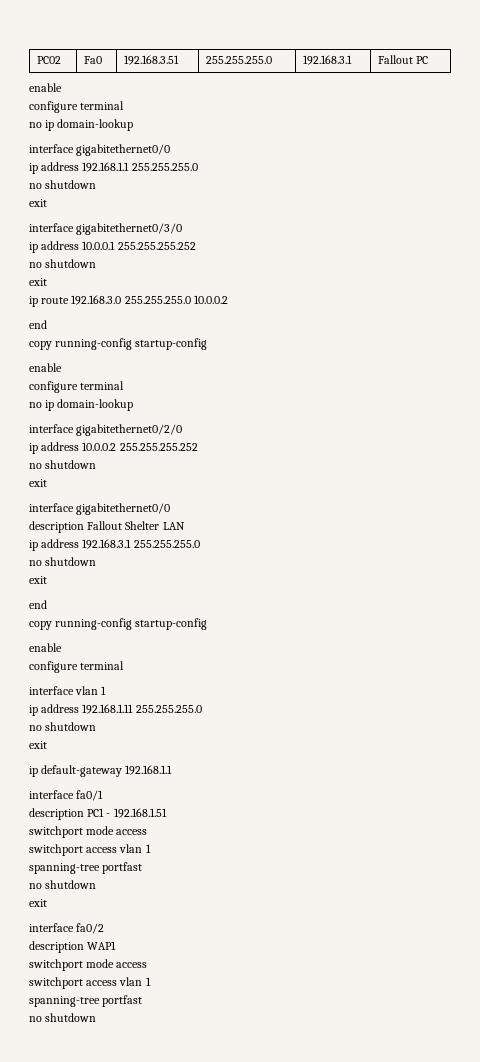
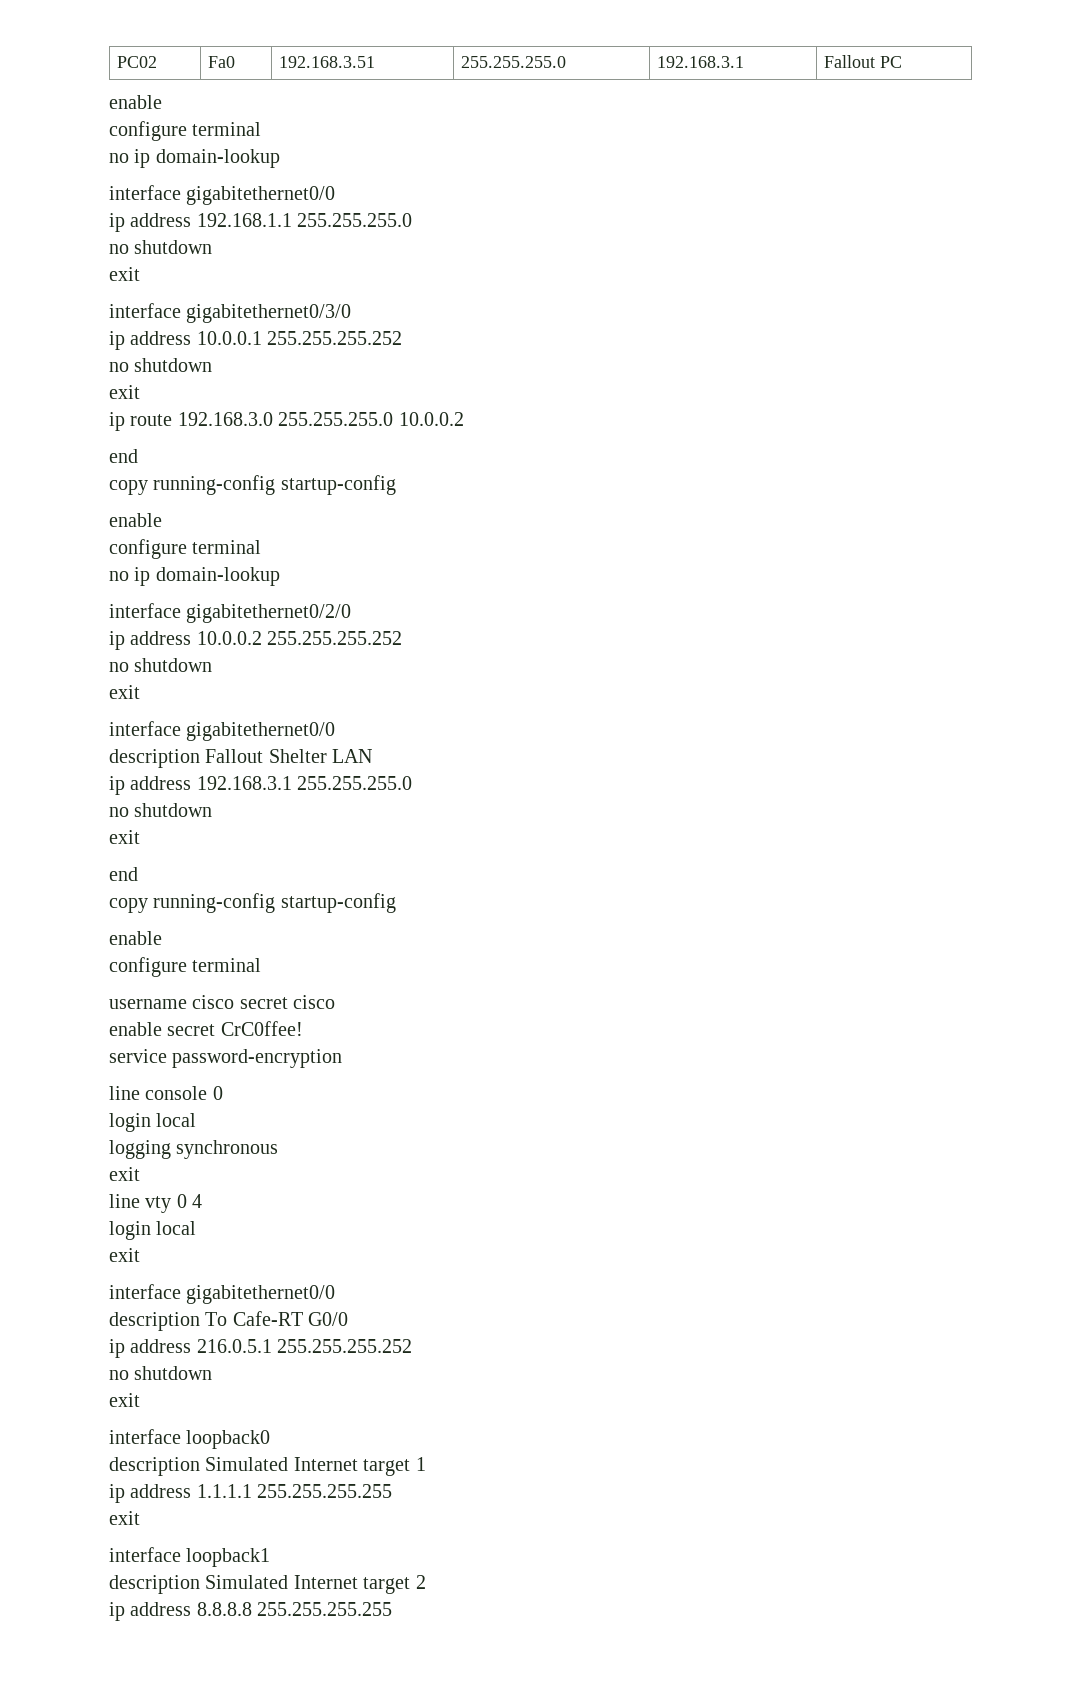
[29,686,107,695] [29,704,202,716] [29,722,97,731] [29,741,47,749] [29,765,173,777] [29,790,104,801] [29,808,167,820] [29,826,148,838] [29,844,151,856] [29,862,143,874] [29,880,97,889] [29,899,47,907] [29,923,105,934] [29,941,117,953] [29,959,148,971] [29,977,151,989] [29,995,143,1007] [29,1013,97,1022] interface vlan 1 // ip address 192.168.1.11 255.255.255.0 // no shutdown // exit // ip default-gateway 192.168.1.1 // interface fa0/1 // description PC1 - 192.168.1.51 // switchport mode access // switchport access vlan 1 // spanning-tree portfast // no shutdown // exit // interface fa0/2 // description WAP1 // switchport mode access // switchport access vlan 1 // spanning-tree portfast // no shutdown -> [109,995,336,1009] [109,1021,303,1036] [109,1049,343,1068] [109,1086,223,1100] [109,1113,197,1132] [109,1140,279,1159] [109,1167,140,1181] [109,1194,203,1213] [109,1221,197,1240] [109,1248,140,1262] [109,1284,336,1304] [109,1311,349,1331] [109,1339,413,1358] [109,1366,213,1380] [109,1393,140,1407] [109,1429,271,1449] [109,1457,426,1476] [109,1484,393,1503] [109,1511,140,1525] [109,1547,271,1567] [109,1575,426,1594] [109,1602,393,1621] username cisco secret cisco // enable secret CrC0ffee! // service password-encryption // line console 0 // login local // logging synchronous // exit // line vty 0 4 // login local // exit // interface gigabitethernet0/0 // description To Cafe-RT G0/0 // ip address 216.0.5.1 255.255.255.252 // no shutdown // exit // interface loopback0 // description Simulated Internet target 1 // ip address 1.1.1.1 255.255.255.255 // exit // interface loopback1 // description Simulated Internet target 2 // ip address 8.8.8.8 255.255.255.255

